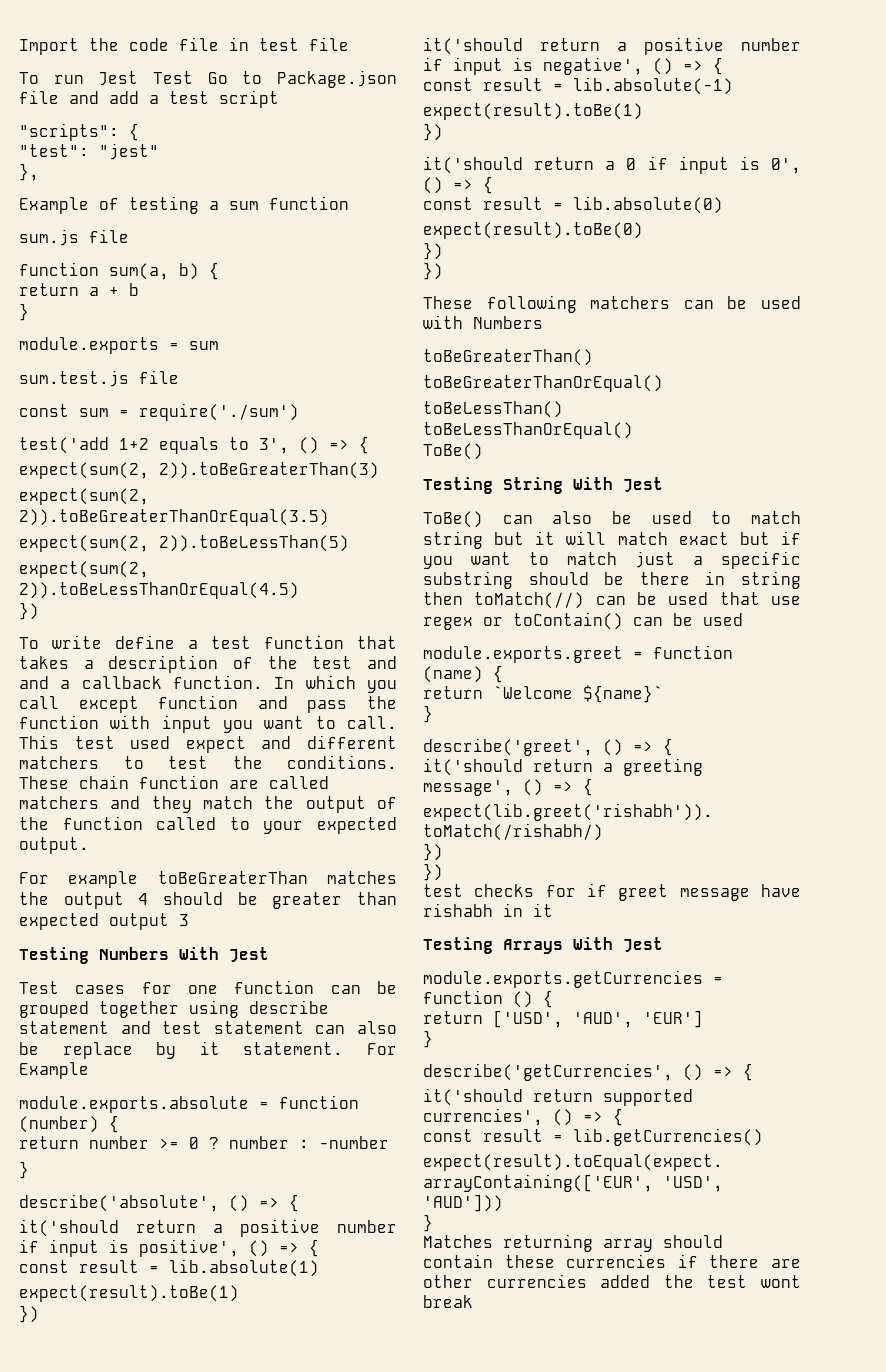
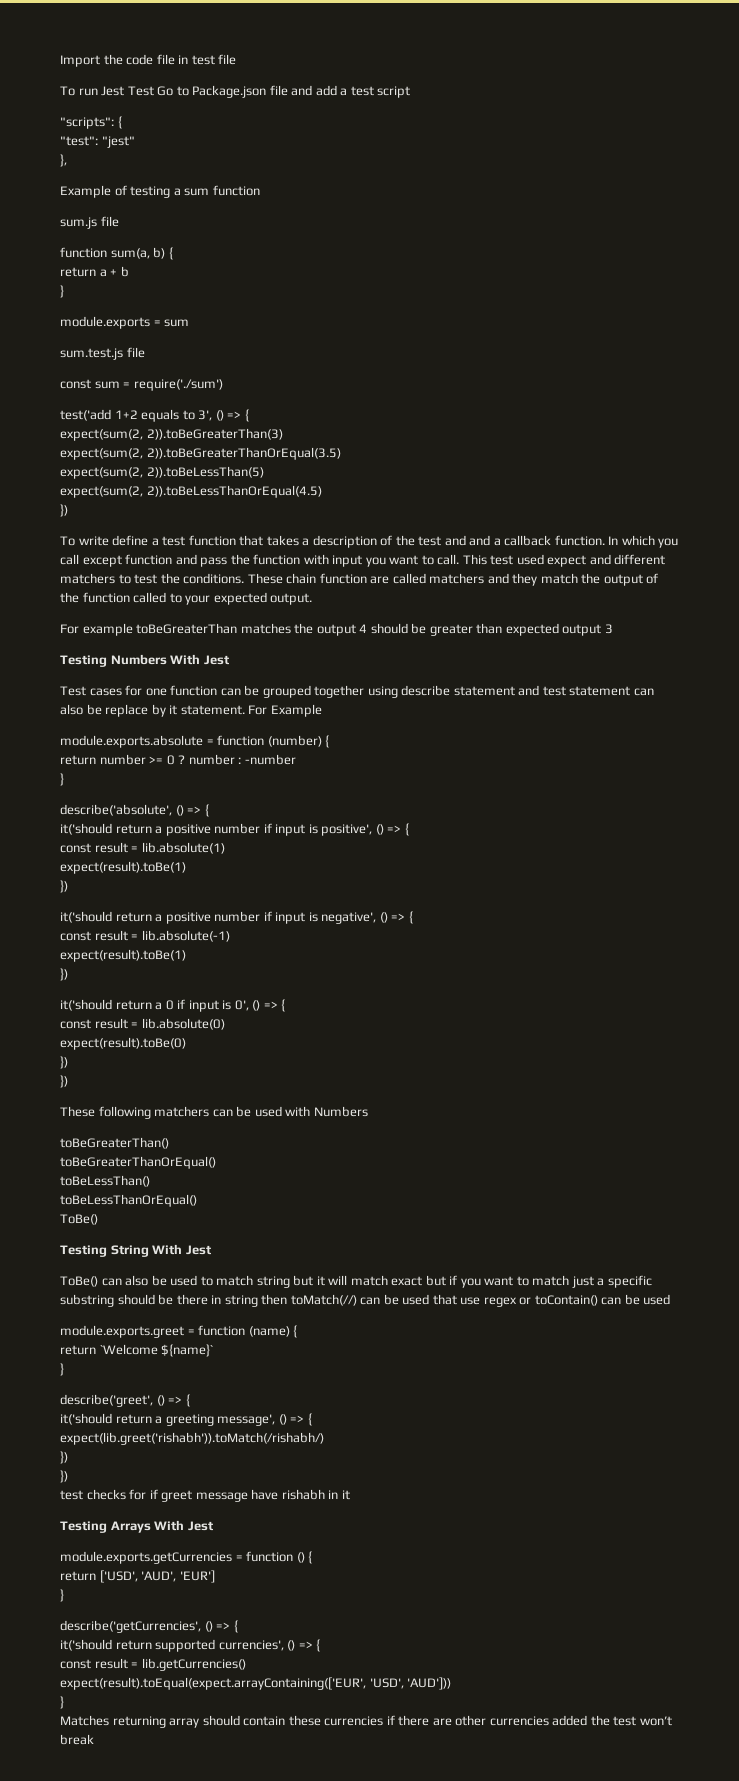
[761,1275,801,1288] wont -> [639,1716,672,1726] won’t

